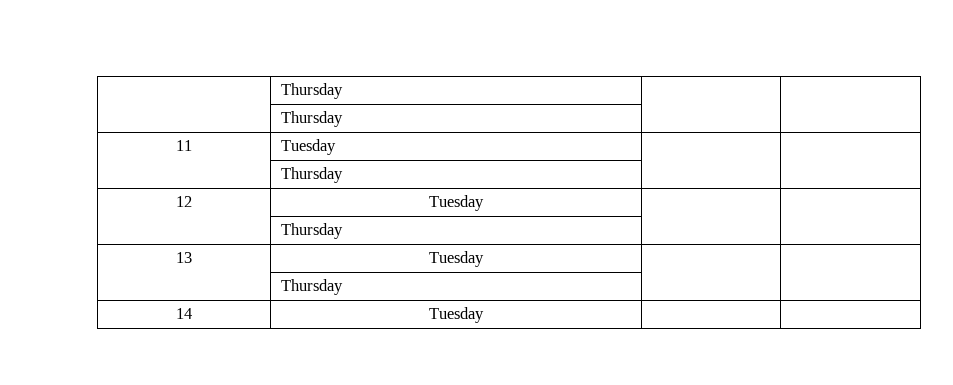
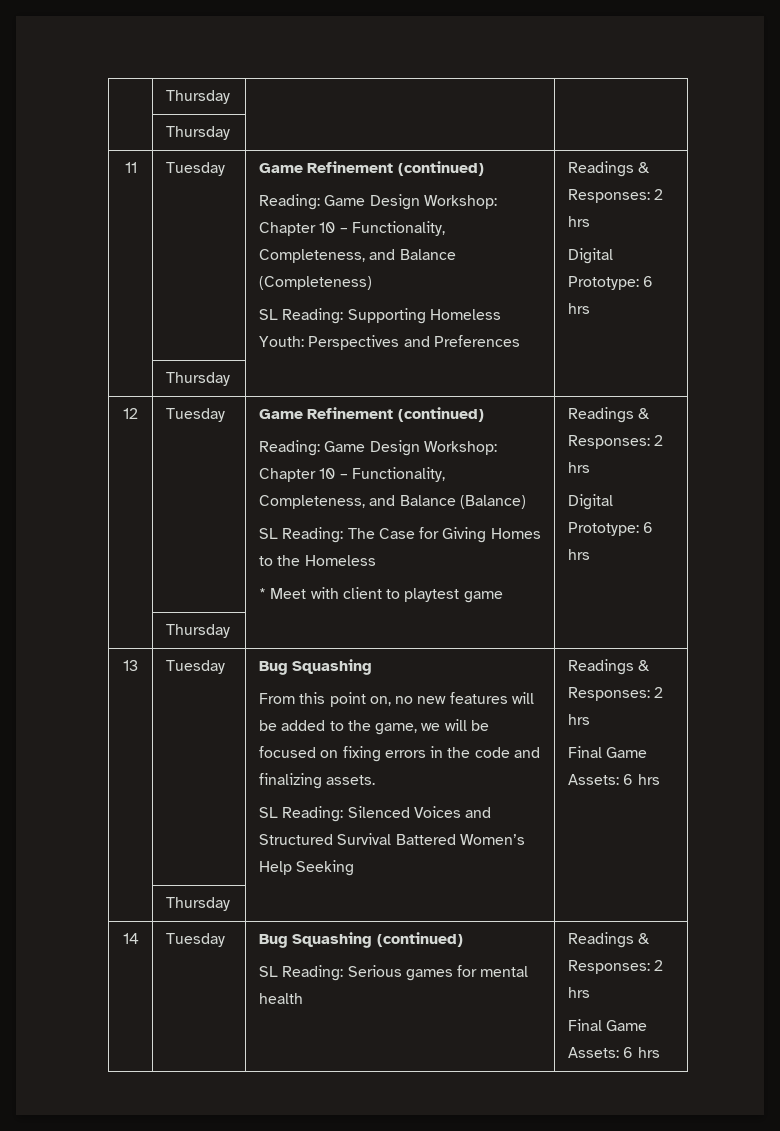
[281,167,344,183] [176,196,192,207] [429,195,484,211] [281,223,344,239] [176,252,192,263] [429,251,484,267] [281,279,344,295] [176,308,192,319] [429,307,484,323] | // | Thursday | | // 12 | Tuesday | | // | Thursday | | // 13 | Tuesday | | // | Thursday | | // 14 | Tuesday | | -> [258,161,484,176] [258,194,497,210] [258,221,445,236] [258,249,456,263] [258,276,372,290] [258,308,501,324] [258,335,520,350] [567,161,651,177] [567,189,664,203] [567,216,590,227] [567,248,613,264] [567,276,654,290] [567,303,590,314] [165,372,230,386] [123,408,138,419] [165,408,225,422] [258,407,484,422] [258,440,497,456] [258,467,445,482] [258,495,526,509] [258,527,541,543] [258,555,376,566] [258,587,503,603] [567,407,651,423] [567,435,664,449] [567,462,590,473] [567,494,613,510] [567,522,654,536] [567,549,590,560] [165,624,230,638] [123,660,138,671] [165,660,225,674] [258,659,373,675] [258,692,535,707] [258,719,490,735] [258,746,541,762] [258,773,376,789] [258,806,492,822] [258,833,525,845] [258,860,355,876] [567,659,651,675] [567,687,664,701] [567,714,590,725] [567,746,648,758] [567,774,660,785] [165,897,230,911] [122,933,139,944] [165,933,225,947] [258,932,463,948] [258,965,529,981] [258,993,303,1004] [567,932,651,948] [567,960,664,974] [567,987,590,998] [567,1019,648,1031] [567,1047,660,1058] Game Refinement (continued) // Reading: Game Design Workshop: Chapter 10 – Functionality, Completeness, and Balance (Completeness) // SL Reading: Supporting Homeless Youth: Perspectives and Preferences | Readings & Responses: 2 hrs // Digital Prototype: 6 hrs // | Thursday | | // 12 | Tuesday | Game Refinement (continued) // Reading: Game Design Workshop: Chapter 10 – Functionality, Completeness, and Balance (Balance) // SL Reading: The Case for Giving Homes to the Homeless // * Meet with client to playtest game | Readings & Responses: 2 hrs // Digital Prototype: 6 hrs // | Thursday | | // 13 | Tuesday | Bug Squashing // From this point on, no new features will be added to the game, we will be focused on fixing errors in the code and finalizing assets. // SL Reading: Silenced Voices and Structured Survival Battered Women’s Help Seeking | Readings & Responses: 2 hrs // Final Game Assets: 6 hrs // | Thursday | | // 14 | Tuesday | Bug Squashing (continued) // SL Reading: Serious games for mental health | Readings & Responses: 2 hrs // Final Game Assets: 6 hrs

